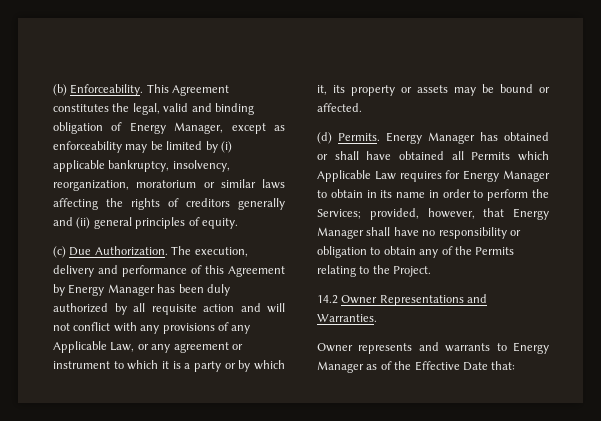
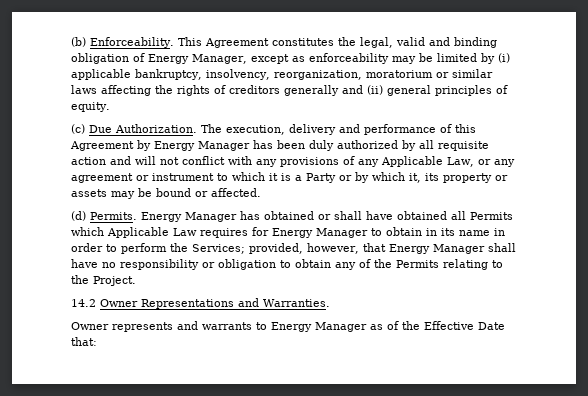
[194,361,221,372] party -> [306,173,336,183] Party

